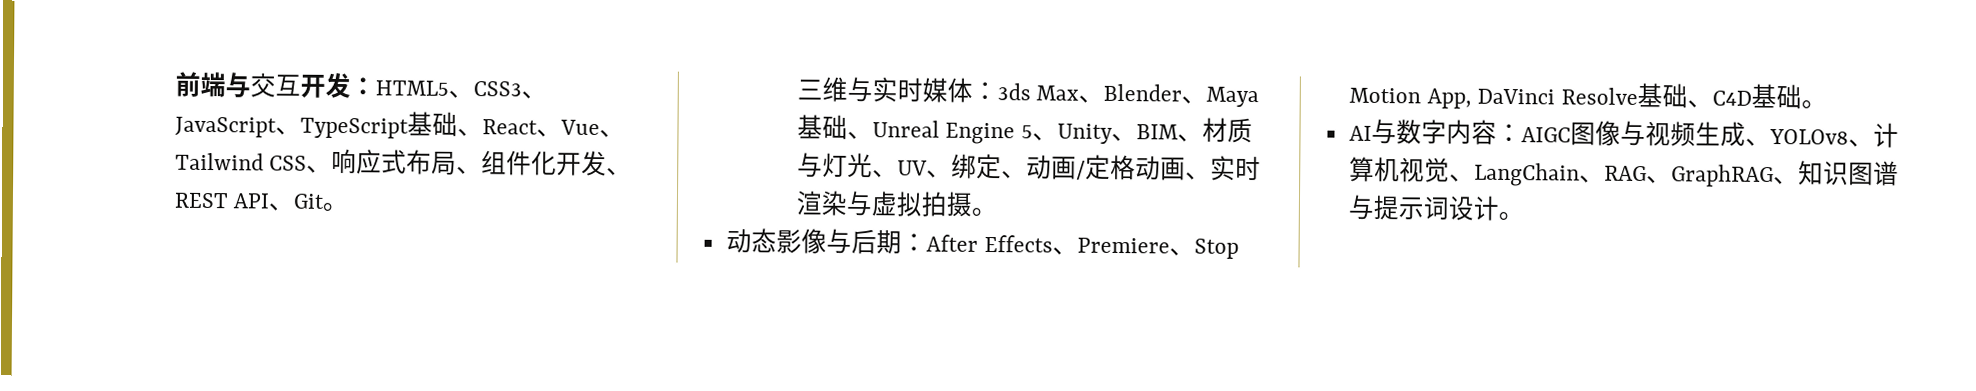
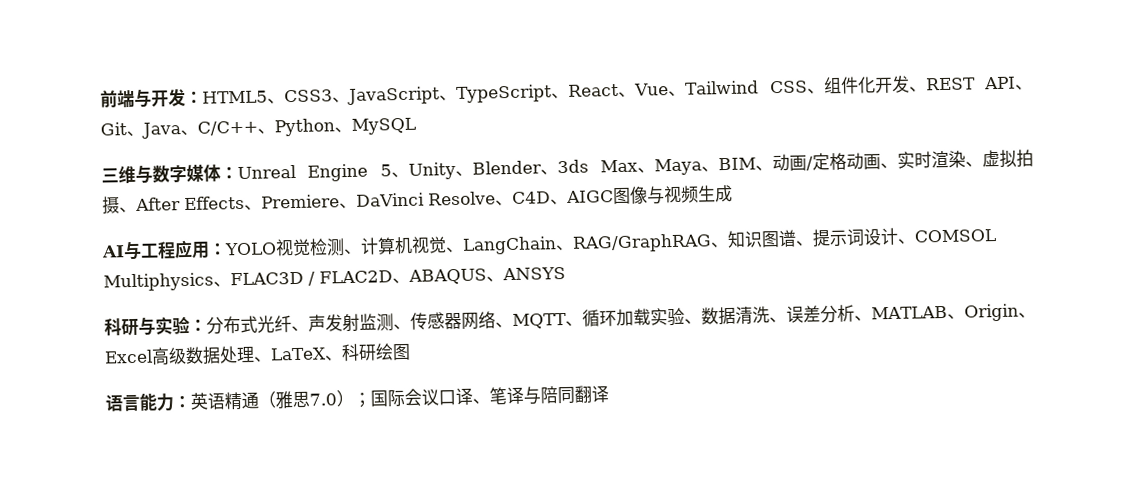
[249,72,301,98] 交互 -> (153, 97) none
[406,111,458,137] 基础 -> (553, 93) none
[331,148,483,175] 响应式布局、 -> (825, 91) none
[322,202,349,212] [796,76,1260,108] [796,114,873,140] 。 // 三维与实时媒体：3ds Max、Blender、Maya基础、 -> [126,117,417,139] [101,164,239,185] 、Java、C/C++、Python、MySQL // 三维与数字媒体：
[1136,117,1254,144] [796,152,1002,180] BIM、材质与灯光、UV、绑定 -> [471,157,756,176] Blender、3ds Max、Maya、BIM
[845,190,873,217] 与 -> [965,161,983,167] 、
[970,207,997,217] [725,228,1239,259] [1348,82,1827,110] [1348,118,1522,145] 。 // 动态影像与后期：After Effects、Premiere、Stop Motion App, DaVinci Resolve基础、C4D基础。 // AI与数字内容： -> [119,191,569,213] 、After Effects、Premiere、DaVinci Resolve、C4D、
[1744,128,1849,147] 、YOLOv8 -> [101,238,346,260] // AI与工程应用：YOLO视觉检测
[1603,164,1774,188] RAG、GraphRAG -> [572,233,713,253] RAG/GraphRAG
[1347,194,1375,220] 与 -> [795,240,815,246] 、
[1497,211,1524,221] 。 -> [897,229,998,244] [103,266,567,292] [104,303,1037,337] [104,343,412,366] [105,385,610,412] 、COMSOL Multiphysics、FLAC3D / FLAC2D、ABAQUS、ANSYS // 科研与实验：分布式光纤、声发射监测、传感器网络、MQTT、循环加载实验、数据清洗、误差分析、MATLAB、Origin、Excel高级数据处理、LaTeX、科研绘图 // 语言能力：英语精通（雅思7.0）；国际会议口译、笔译与陪同翻译

